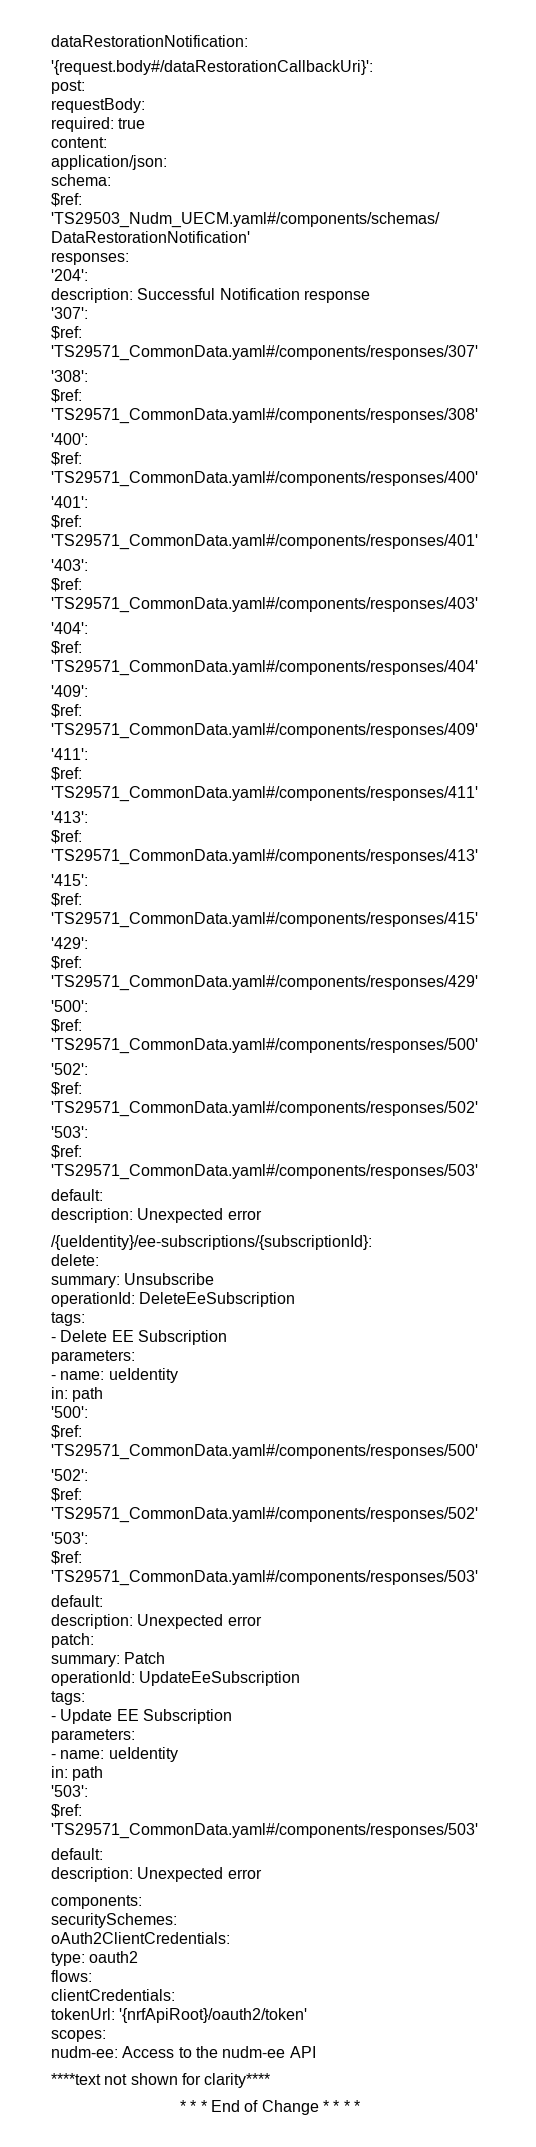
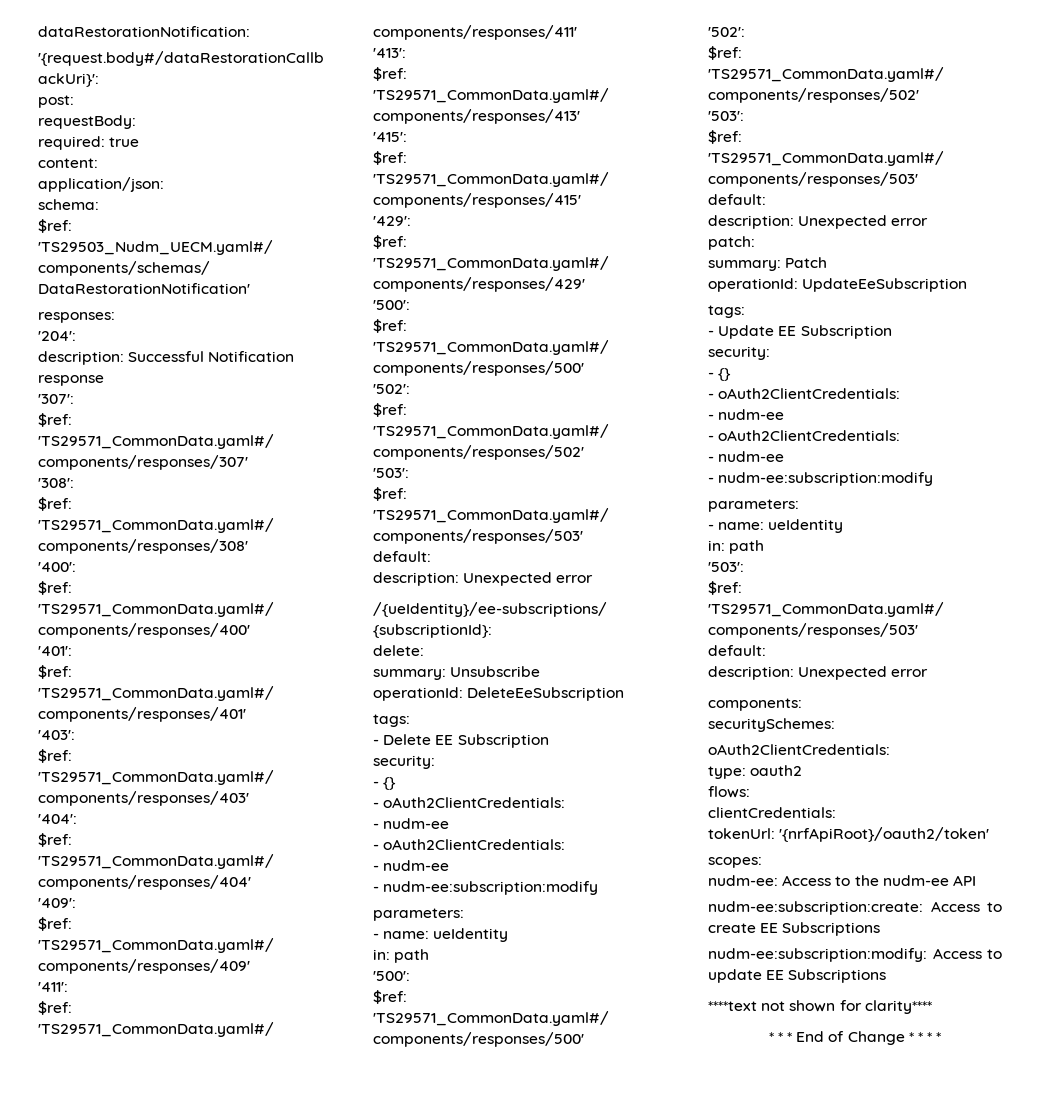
(227, 1337) none -> [373,755,435,769] [373,777,397,790] [373,797,566,808] [373,818,450,829] [373,839,566,850] [373,860,450,871] [373,881,599,895] // security: // - {} // - oAuth2ClientCredentials: // - nudm-ee // - oAuth2ClientCredentials: // - nudm-ee // - nudm-ee:subscription:modify
(232, 1716) none -> [708,346,770,360] [708,368,732,381] [708,388,901,399] [708,409,785,420] [708,430,901,441] [708,451,785,462] [708,472,934,486] // security: // - {} // - oAuth2ClientCredentials: // - nudm-ee // - oAuth2ClientCredentials: // - nudm-ee // - nudm-ee:subscription:modify
(316, 2052) none -> [708,901,1002,915] [708,922,881,936] [708,948,1002,962] [708,969,887,983] // nudm-ee:subscription:create: Access to create EE Subscriptions // nudm-ee:subscription:modify: Access to update EE Subscriptions

